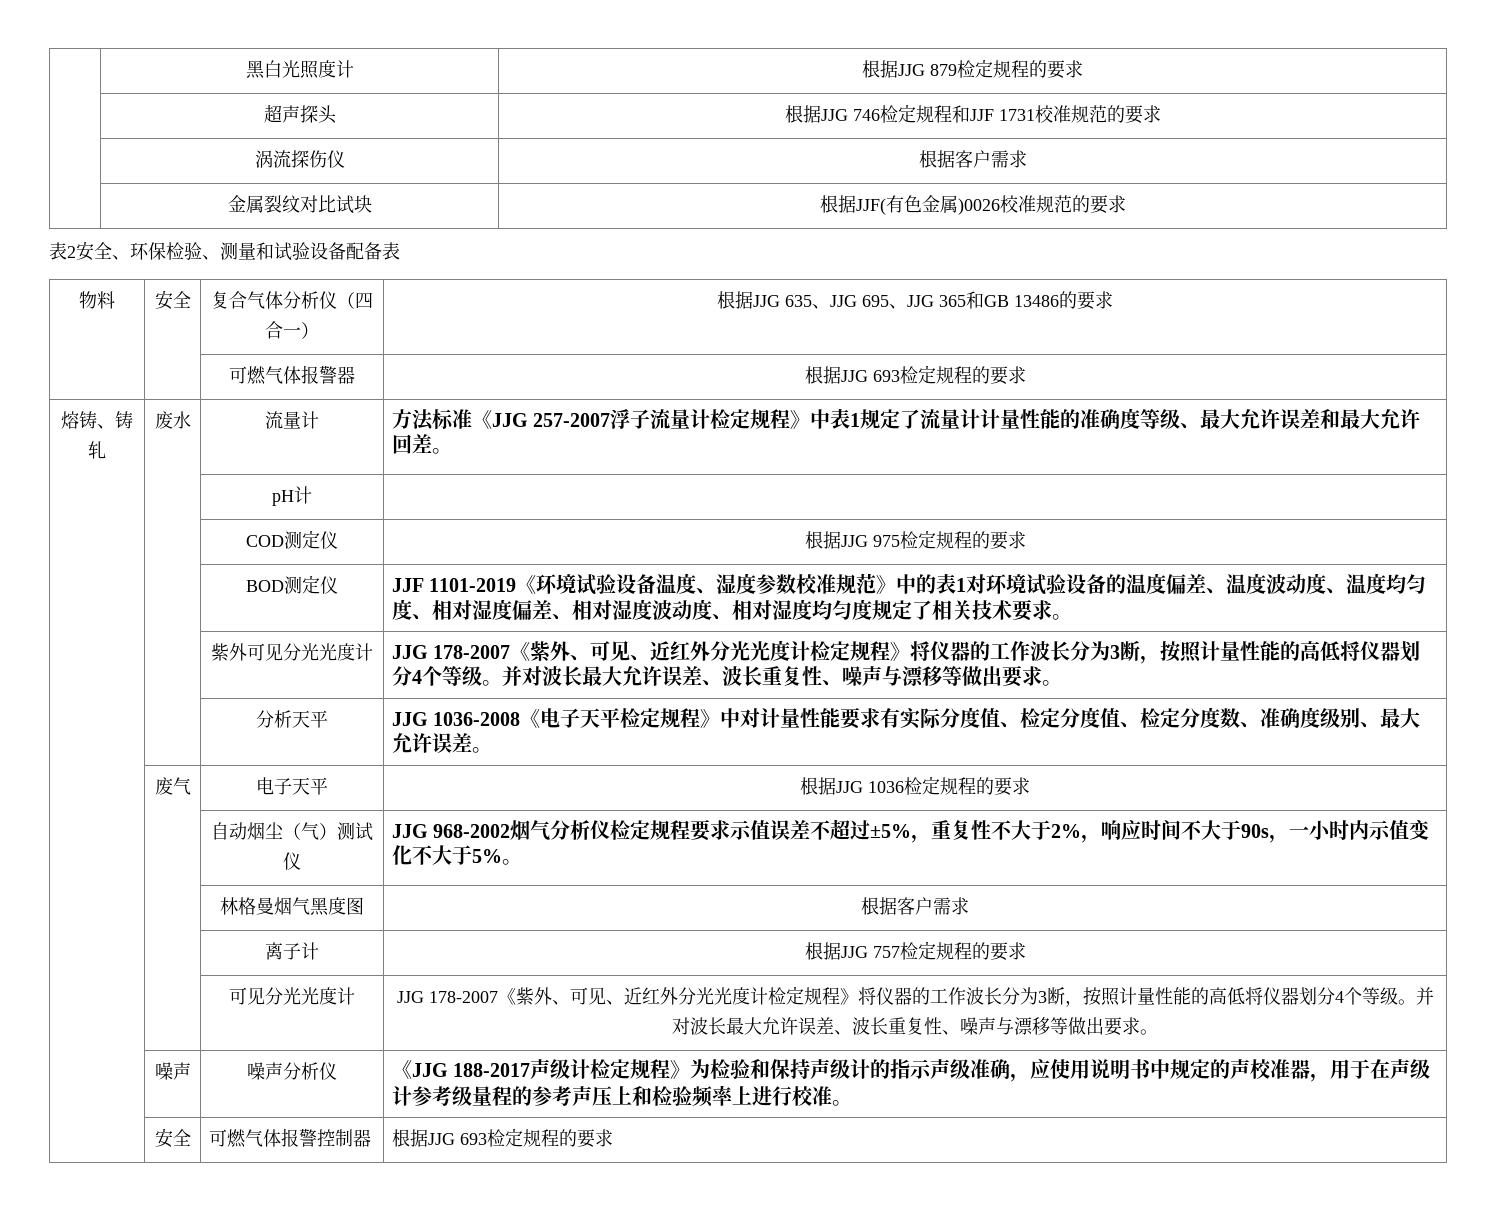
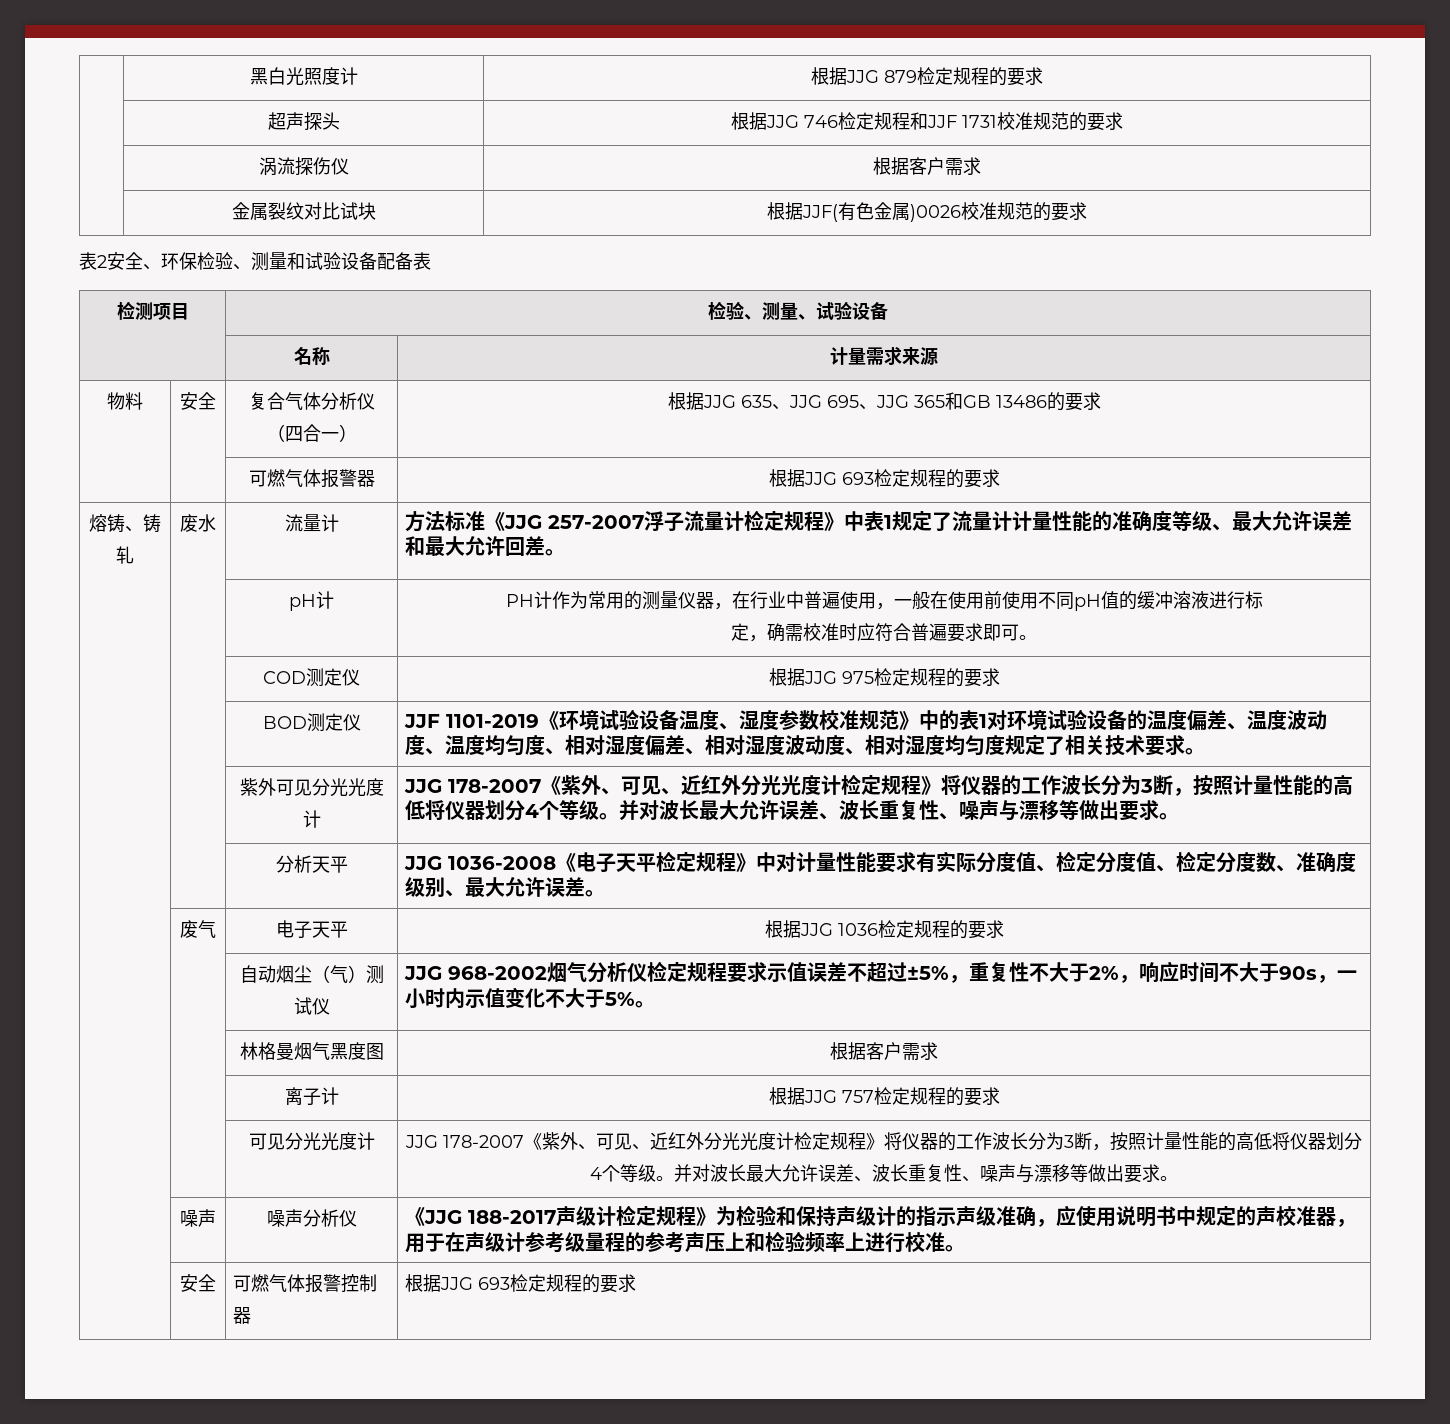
(400, 251) none -> [116,301,189,320] [708,301,888,320] [293,347,330,366] [830,346,939,366] // 检测项目 | 检验、测量、试验设备 // | 名称 | 计量需求来源
(312, 495) none -> [505,591,1263,611] [731,623,1037,642] PH计作为常用的测量仪器，在行业中普遍使用，一般在使用前使用不同pH值的缓冲溶液进行标 // 定，确需校准时应符合普遍要求即可。

